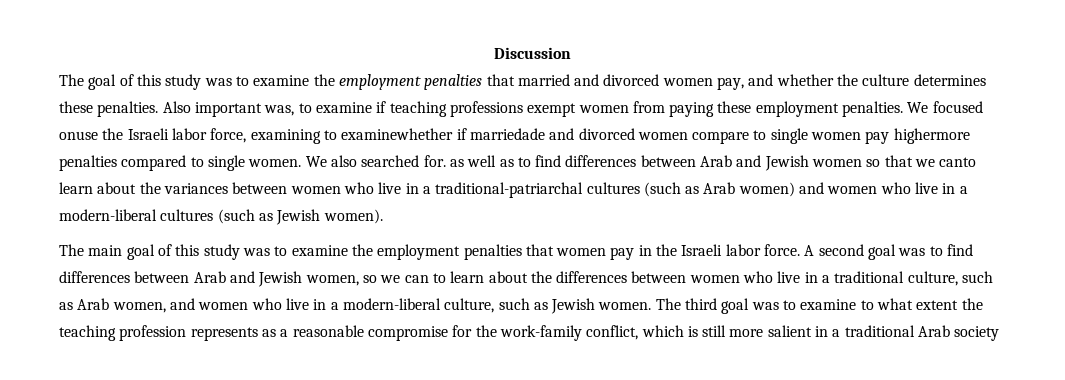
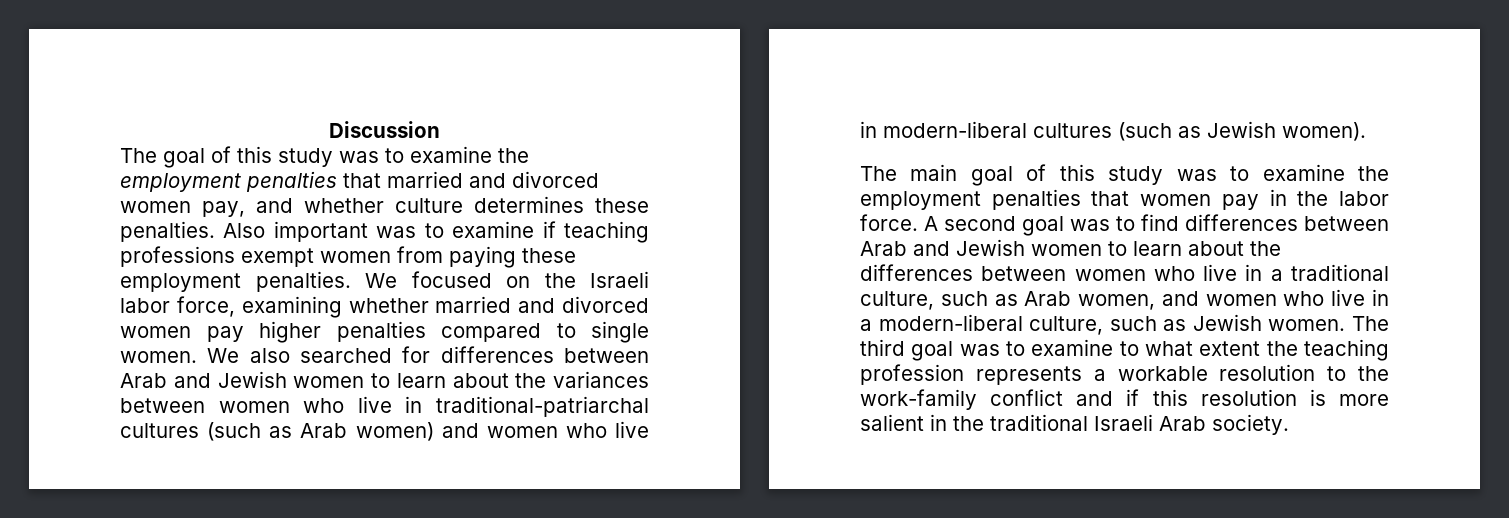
[837,74,859,86] the -> (384, 205) none
[264,105,295,116] was, -> [376,226,417,238] was
[59,131,98,140] onuse -> [506,276,530,288] on
[323,128,970,144] to examinewhether if marriedade and divorced women compare to single women pay highermore -> [348,296,649,313] [120,321,321,343] whether married and divorced women pay higher
[423,155,977,171] for. as well as to find differences between Arab and Jewish women so that we canto -> [402,346,649,363] [120,371,390,388] for differences between Arab and Jewish women to
[422,186,431,194] a -> (423, 404) none
[959,186,968,194] a -> (877, 129) none
[681,244,723,256] Israeli -> (1329, 198) none
[305,275,429,286] women, so we can -> [1031,244,1102,256] women
[261,325,1000,341] as a reasonable compromise for the work-family conflict, which is still more salient in a traditional Arab society -> [1093,364,1389,381] [860,389,1389,410] [860,414,1289,435] a workable resolution to the work-family conflict and if this resolution is more salient in the traditional Israeli Arab society.

